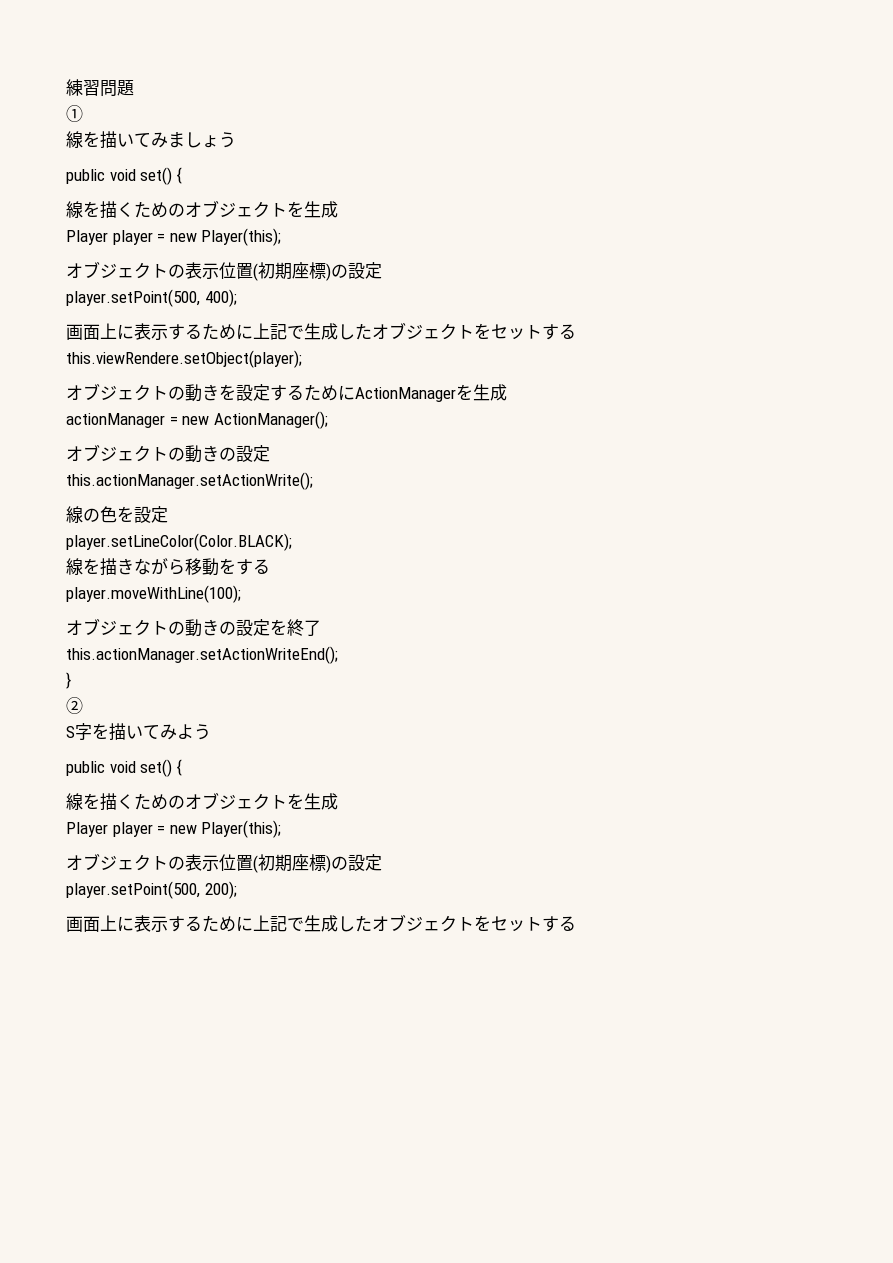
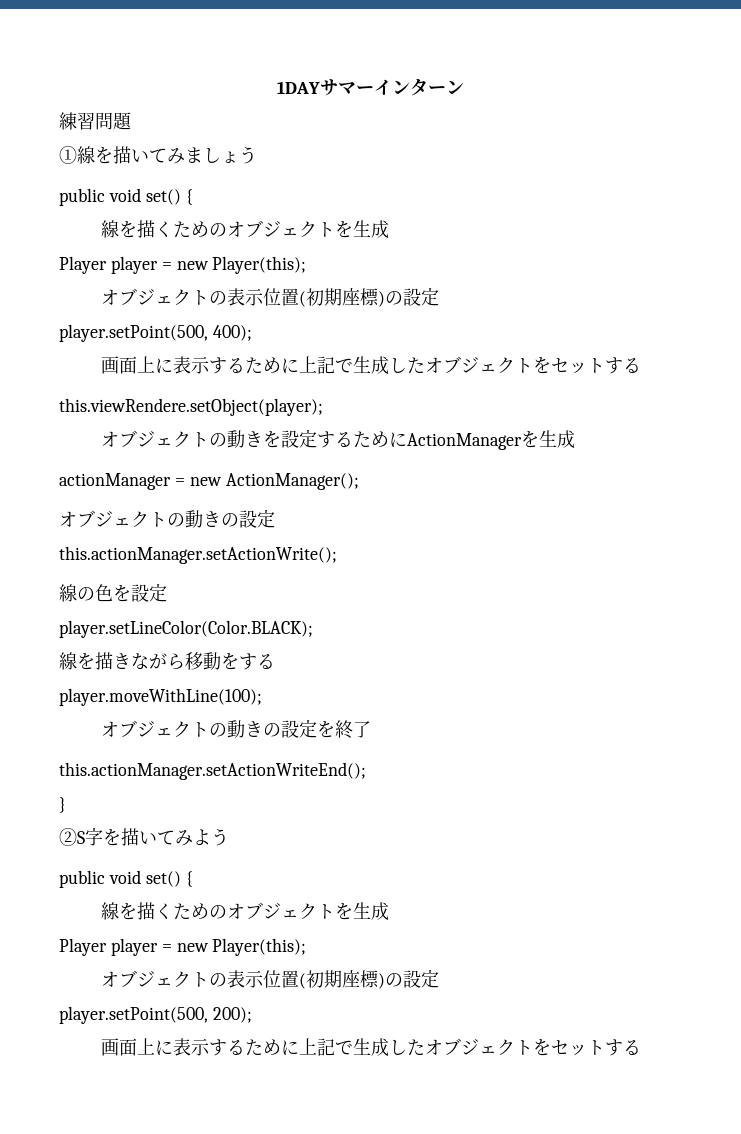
(66, 87) none -> [277,78,464,96] 1DAYサマーインターン //
(83, 113) // -> (77, 155) none
[66,697,83,714] [66,726,75,738] ➁ // S -> [59,828,85,846] ➁S

